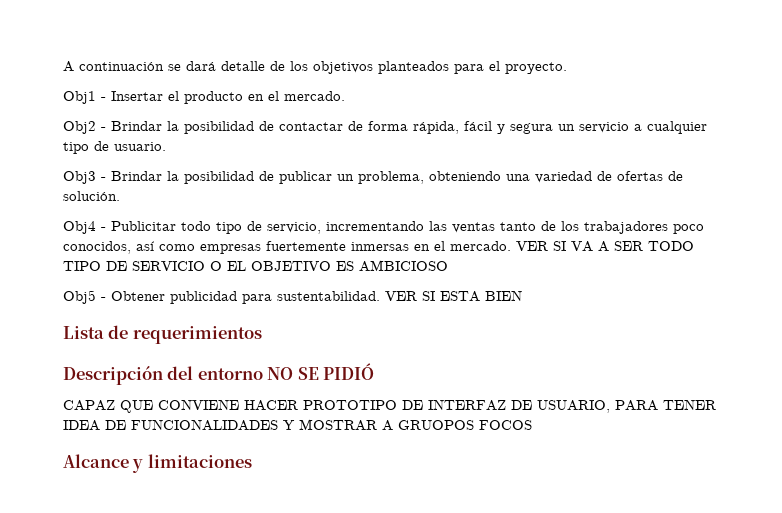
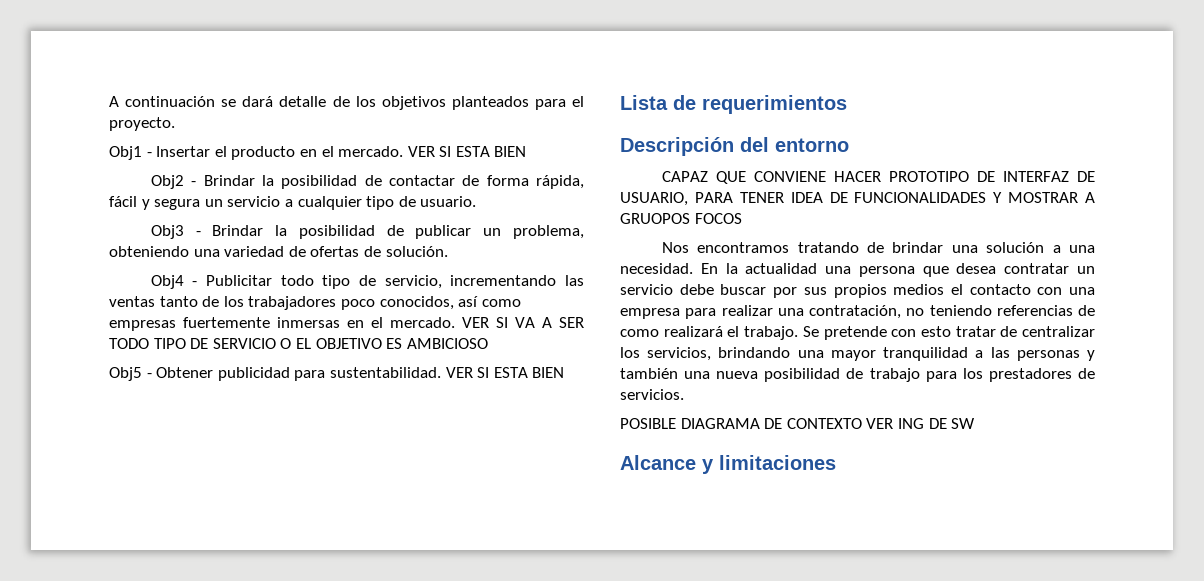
(345, 96) none -> [407,146,527,157] VER SI ESTA BIEN
[267,363,375,380] NO SE PIDIÓ -> (849, 145) none
(532, 425) none -> [661,242,1095,253] [620,263,1095,277] [620,284,1095,298] [620,305,1095,319] [620,326,1095,340] [620,347,1095,361] [620,368,1095,382] [620,389,684,400] [620,418,976,429] // Nos encontramos tratando de brindar una solución a una necesidad. En la actualidad una persona que desea contratar un servicio debe buscar por sus propios medios el contacto con una empresa para realizar una contratación, no teniendo referencias de como realizará el trabajo. Se pretende con esto tratar de centralizar los servicios, brindando una mayor tranquilidad a las personas y también una nueva posibilidad de trabajo para los prestadores de servicios. // POSIBLE DIAGRAMA DE CONTEXTO VER ING DE SW

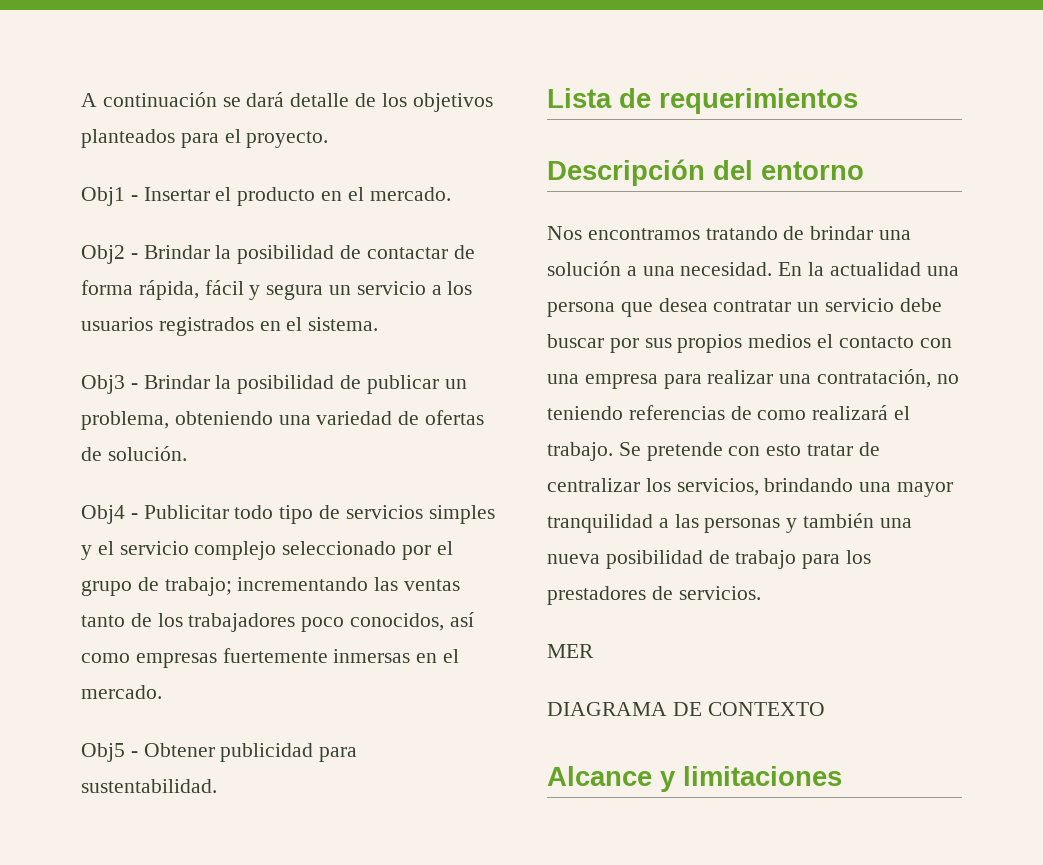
[407,146,527,157] VER SI ESTA BIEN -> (451, 194) none
[297,196,477,210] cualquier tipo de usuario. -> [447,281,473,295] [81,317,379,336] los usuarios registrados en el sistema.
[384,275,442,289] servicio, -> [345,505,495,524] [81,541,453,560] [81,577,232,596] servicios simples y el servicio complejo seleccionado por el grupo de trabajo;
[462,317,584,328] [109,338,488,349] VER SI VA A SER TODO TIPO DE SERVICIO O EL OBJETIVO ES AMBICIOSO -> (162, 692) none
[445,367,565,378] VER SI ESTA BIEN -> (217, 786) none
[661,171,1095,184] [620,192,1095,206] [620,213,742,224] // CAPAZ QUE CONVIENE HACER PROTOTIPO DE INTERFAZ DE USUARIO, PARA TENER IDEA DE FUNCIONALIDADES Y MOSTRAR A GRUOPOS FOCOS -> (864, 170) none
[620,418,676,429] POSIBLE -> [547,644,594,658] MER //
[866,418,976,429] VER ING DE SW -> (825, 709) none

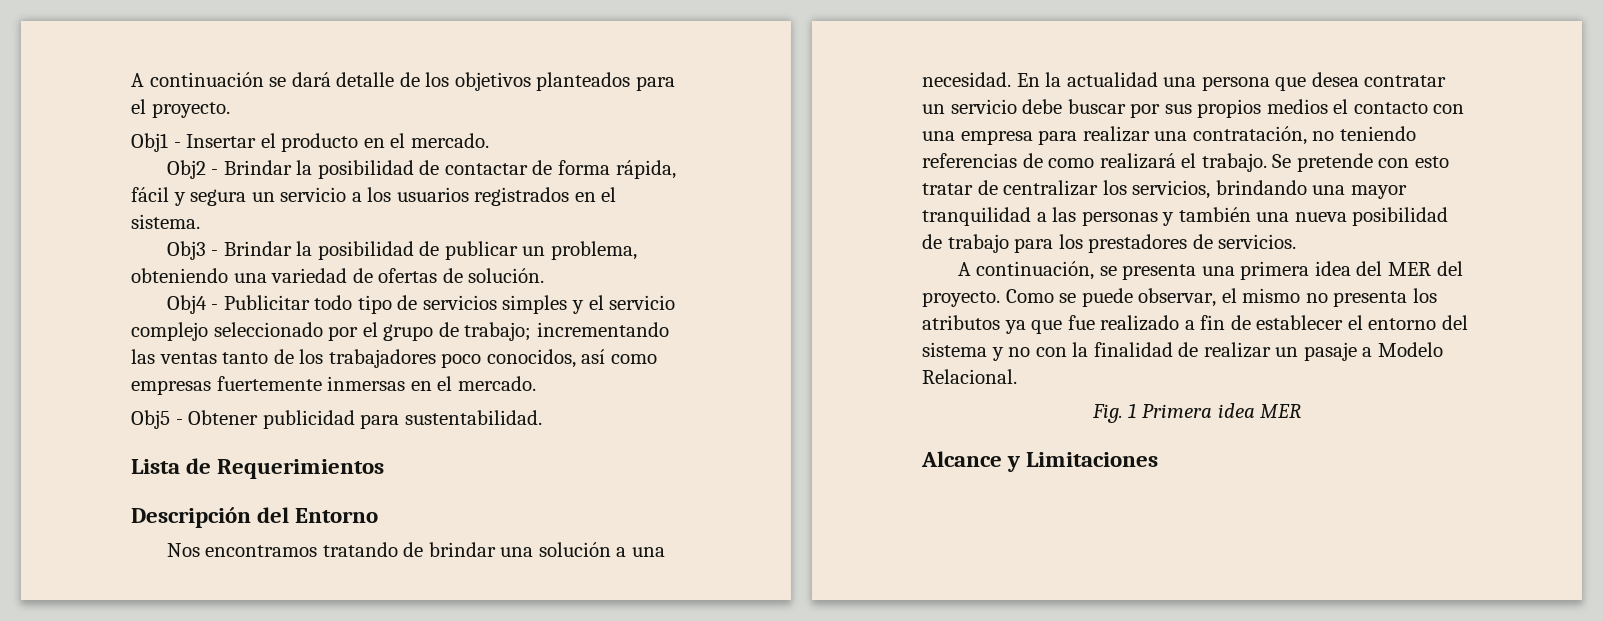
[659,88,858,114] requerimientos -> [217,459,385,479] Requerimientos
[761,161,864,180] entorno -> [295,508,379,523] Entorno
[547,644,594,658] [547,702,825,716] MER // DIAGRAMA DE CONTEXTO -> [957,261,1463,280] [922,288,1437,307] [922,315,1468,334] [922,342,1443,361] [922,369,1017,384] [1091,403,1302,423] A continuación, se presenta una primera idea del MER del proyecto. Como se puede observar, el mismo no presenta los atributos ya que fue realizado a fin de establecer el entorno del sistema y no con la finalidad de realizar un pasaje a Modelo Relacional. // Fig. 1 Primera idea MER
[683,766,842,786] limitaciones -> [1026,452,1159,467] Limitaciones

